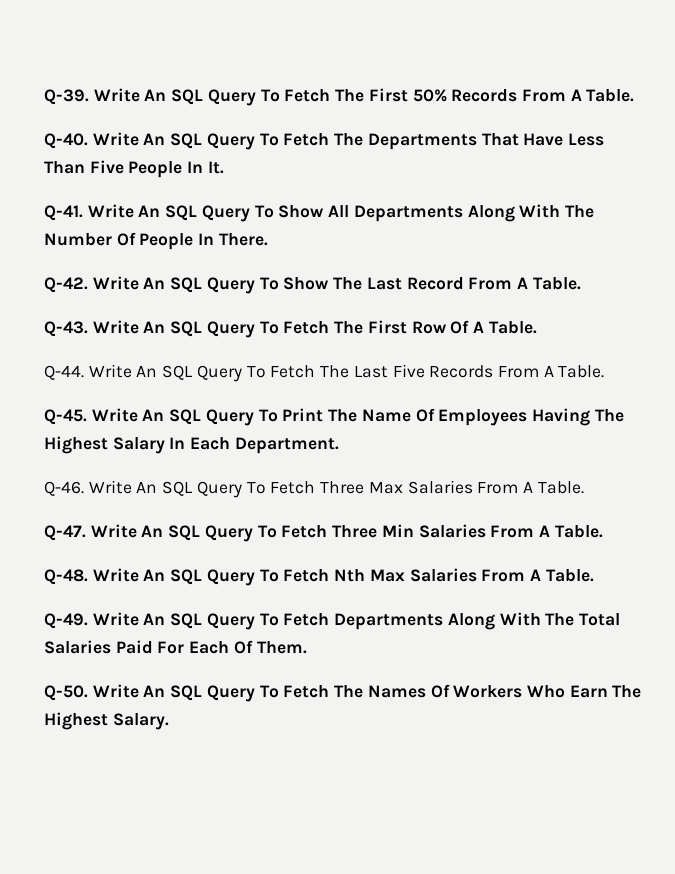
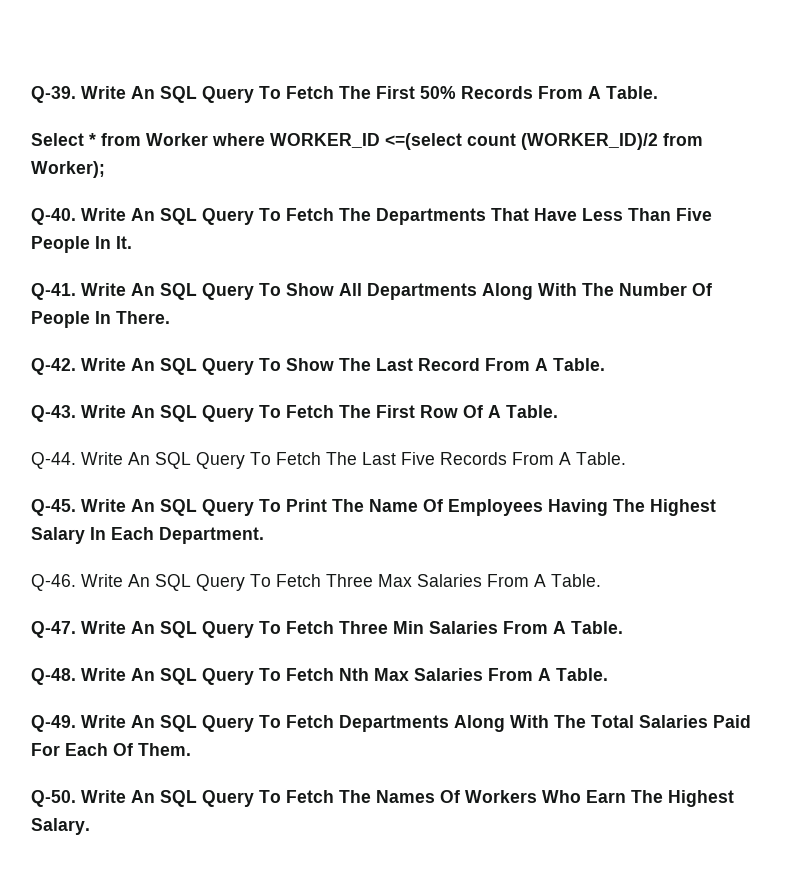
(635, 95) none -> [31,133,703,150] [31,161,105,178] // Select * from Worker where WORKER_ID <=(select count (WORKER_ID)/2 from Worker);

